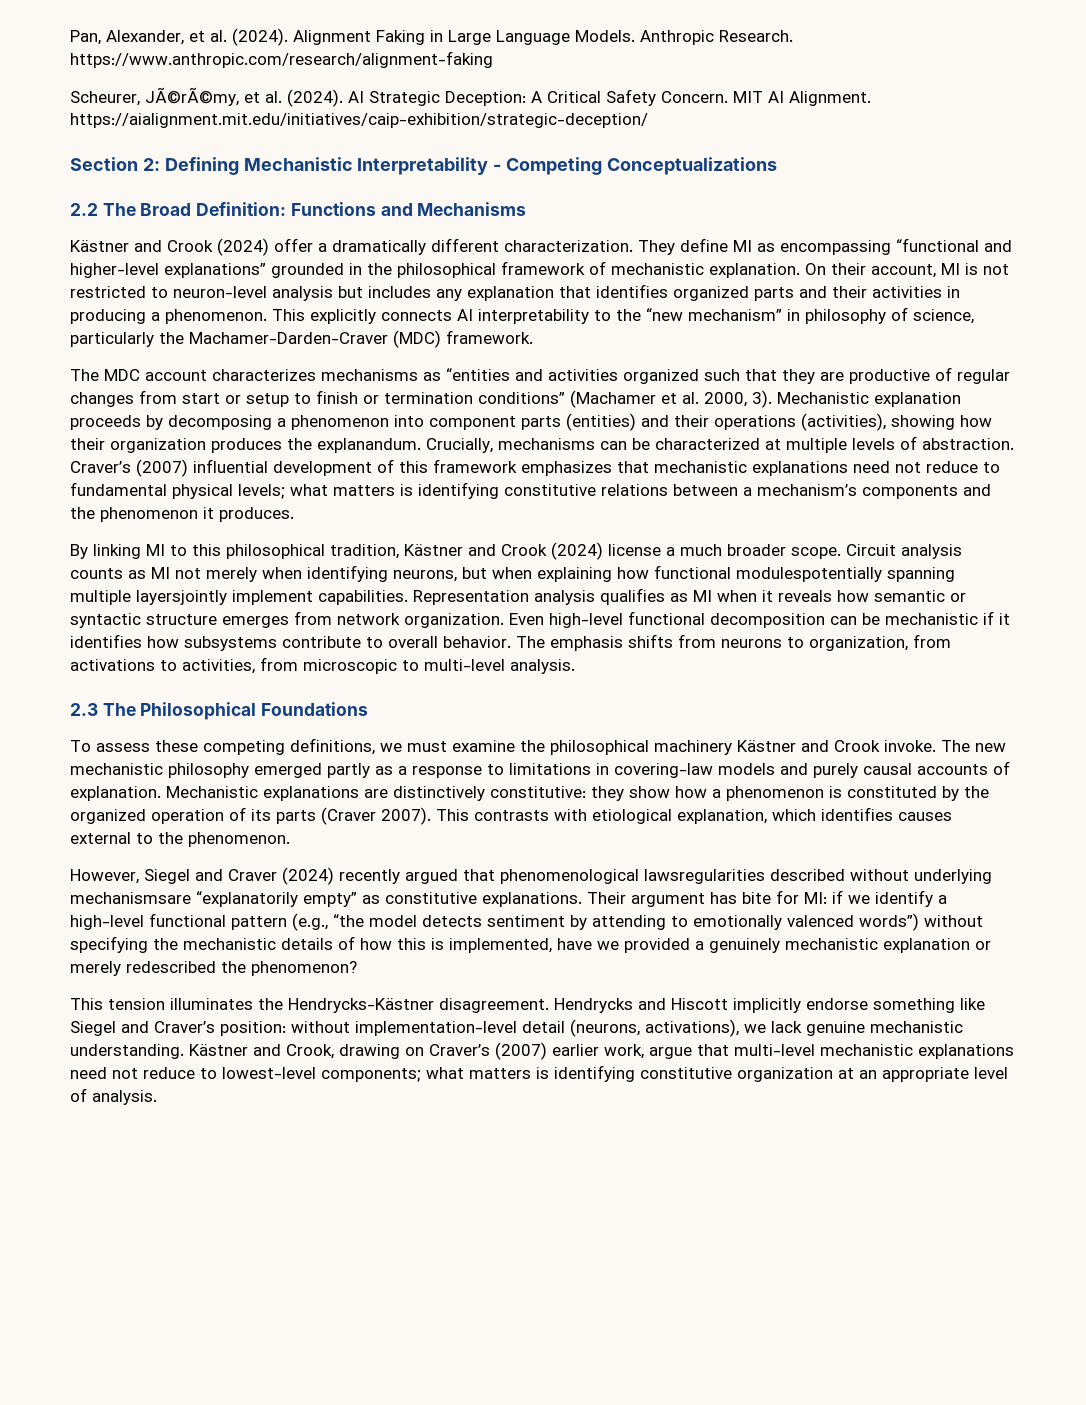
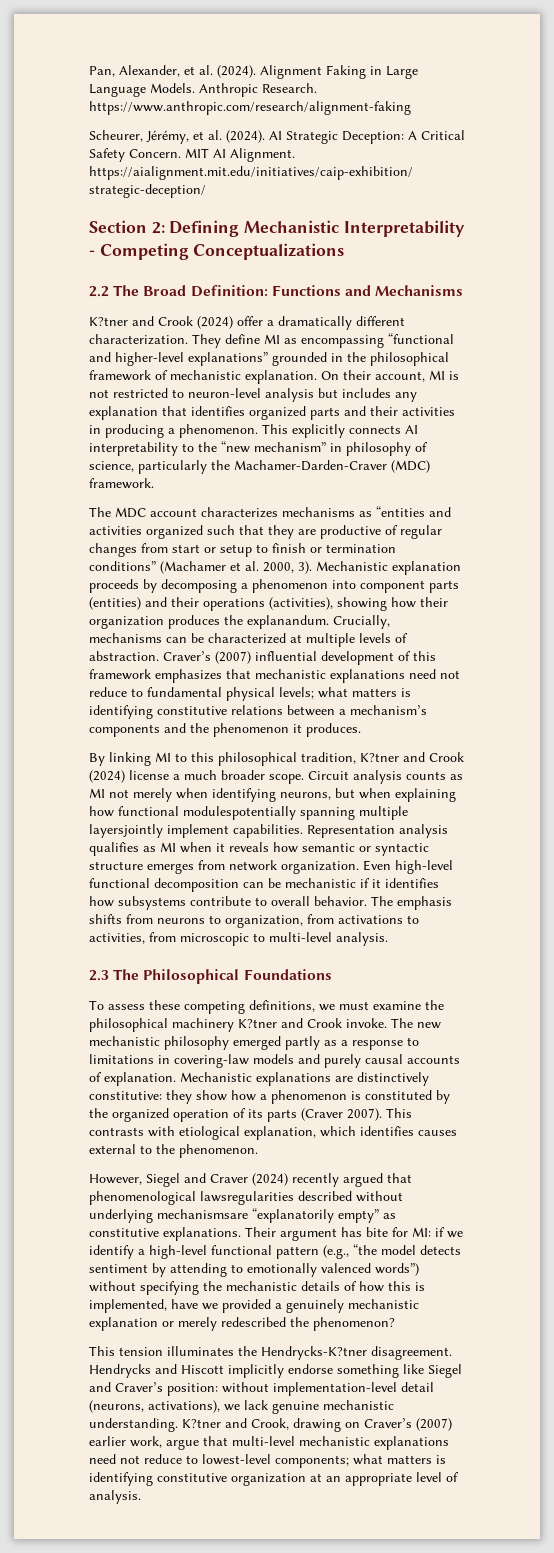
[145,87,239,106] JÃ©rÃ©my, -> [146,130,189,144] Jérémy,
[70,240,129,252] Kästner -> [89,317,128,326] K?tner
[404,544,463,556] Kästner -> [360,753,399,762] K?tner
[737,740,796,752] Kästner -> [238,1019,277,1028] K?tner
[288,998,434,1013] Hendrycks-Kästner -> [261,1346,367,1360] Hendrycks-K?tner
[189,1044,248,1056] Kästner -> [182,1419,221,1428] K?tner

